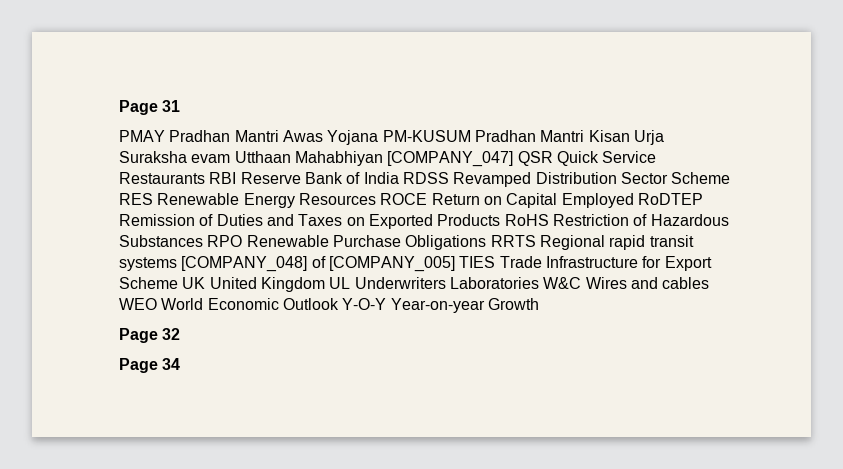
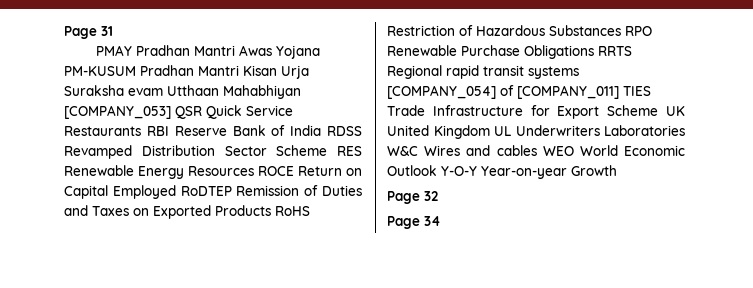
[387,151,514,167] [COMPANY_047] -> [64,105,171,119] [COMPANY_053]
[181,256,455,272] [COMPANY_048] of [COMPANY_005] -> [387,85,619,99] [COMPANY_054] of [COMPANY_011]

